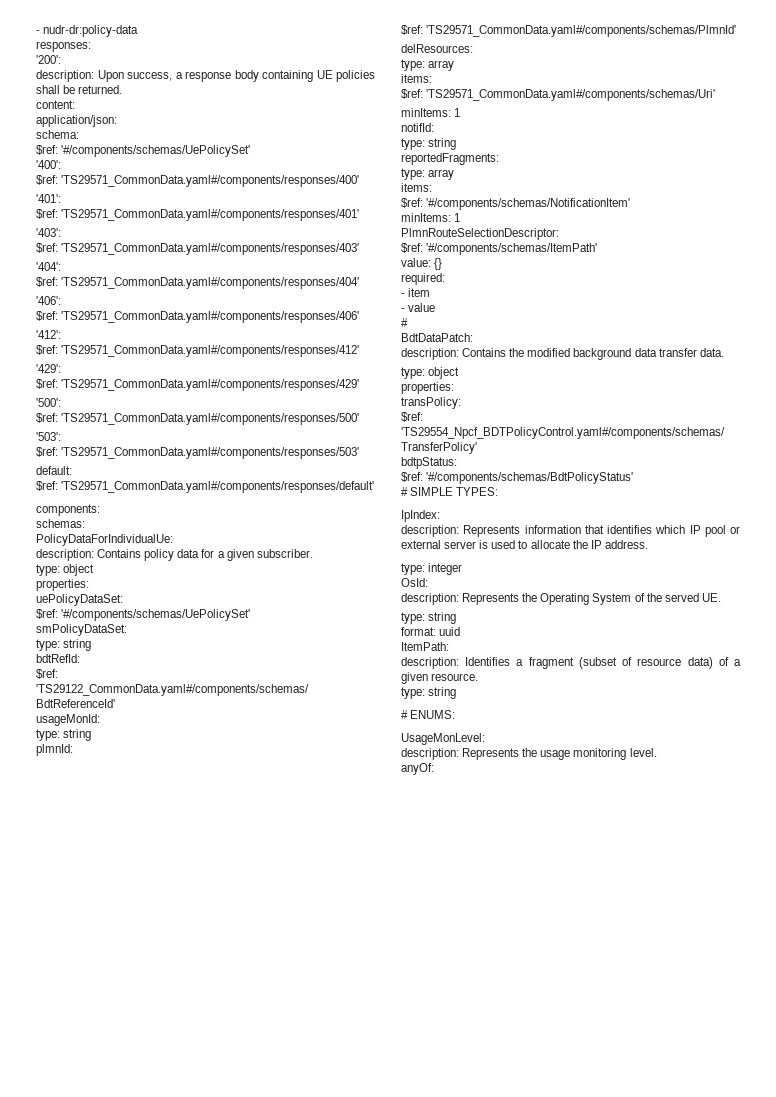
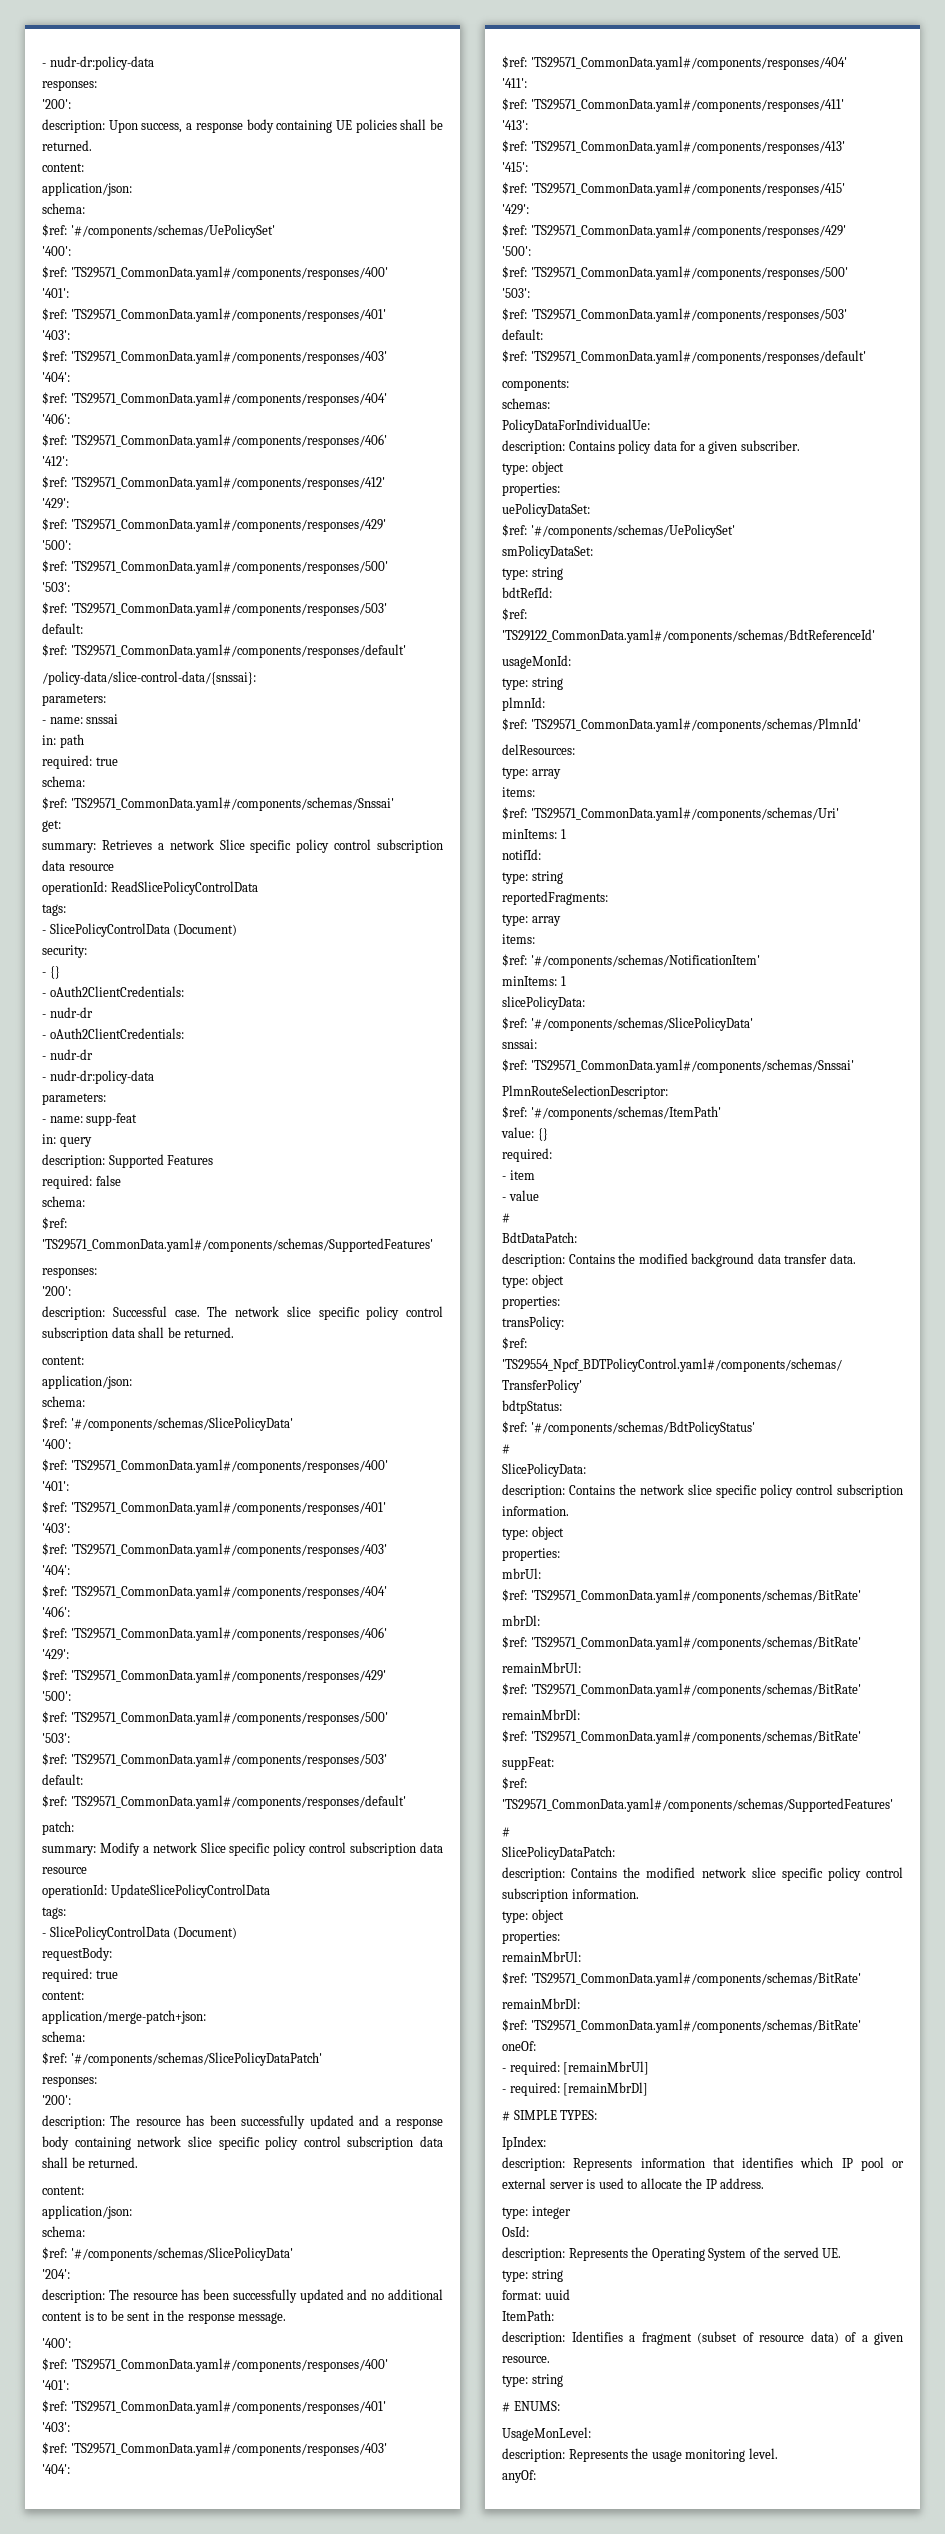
(375, 487) none -> [42,671,256,685] [42,694,106,706] [42,714,119,724] [42,734,84,748] [42,755,118,769] [42,776,85,787] [42,797,394,811] [42,820,61,832] [42,839,443,853] [42,860,114,871] [42,881,258,895] [42,904,66,916] [42,923,238,937] [42,945,87,958] [42,966,60,979] [42,986,184,997] [42,1007,93,1018] [42,1028,184,1039] [42,1049,93,1060] [42,1070,154,1084] [42,1093,106,1105] [42,1113,138,1126] [42,1134,92,1147] [42,1154,214,1168] [42,1175,121,1189] [42,1196,85,1207] [42,1217,67,1230] [42,1238,433,1252] [42,1267,97,1278] [42,1286,71,1296] [42,1306,443,1320] [42,1327,235,1341] [42,1356,84,1365] [42,1375,132,1389] [42,1396,85,1407] [42,1417,293,1431] [42,1439,71,1449] [42,1459,388,1473] [42,1481,69,1491] [42,1501,386,1515] [42,1523,70,1533] [42,1543,387,1557] [42,1565,70,1575] [42,1585,387,1599] [42,1606,70,1617] [42,1627,387,1641] [42,1649,69,1660] [42,1669,386,1683] [42,1691,71,1701] [42,1711,388,1725] [42,1733,70,1743] [42,1753,387,1767] [42,1774,83,1785] [42,1795,406,1809] [42,1821,74,1835] [42,1842,444,1856] [42,1867,87,1874] [42,1884,270,1898] [42,1907,66,1919] [42,1926,238,1940] [42,1947,112,1961] [42,1968,118,1982] [42,1991,84,2000] [42,2010,206,2024] [42,2031,85,2042] [42,2052,322,2066] [42,2076,97,2087] [42,2095,71,2105] [42,2115,443,2129] [42,2136,443,2150] [42,2157,139,2168] [42,2186,84,2195] [42,2205,132,2219] [42,2226,85,2237] [42,2247,293,2261] [42,2269,70,2279] [42,2289,443,2303] [42,2310,287,2324] [42,2338,71,2348] [42,2358,388,2372] [42,2380,69,2390] [42,2400,386,2414] [42,2422,70,2432] [42,2442,387,2456] [42,2464,70,2474] [502,56,847,70] [502,78,527,88] [502,98,844,112] [502,120,528,130] [502,140,845,154] [502,162,528,172] [502,182,845,196] [502,204,529,215] [502,224,846,238] [502,246,531,256] [502,266,848,280] [502,288,530,298] [502,308,847,322] [502,329,543,340] [502,350,866,364] // /policy-data/slice-control-data/{snssai}: // parameters: // - name: snssai // in: path // required: true // schema: // $ref: 'TS29571_CommonData.yaml#/components/schemas/Snssai' // get: // summary: Retrieves a network Slice specific policy control subscription data resource // operationId: ReadSlicePolicyControlData // tags: // - SlicePolicyControlData (Document) // security: // - {} // - oAuth2ClientCredentials: // - nudr-dr // - oAuth2ClientCredentials: // - nudr-dr // - nudr-dr:policy-data // parameters: // - name: supp-feat // in: query // description: Supported Features // required: false // schema: // $ref: 'TS29571_CommonData.yaml#/components/schemas/SupportedFeatures' // responses: // '200': // description: Successful case. The network slice specific policy control subscription data shall be returned. // content: // application/json: // schema: // $ref: '#/components/schemas/SlicePolicyData' // '400': // $ref: 'TS29571_CommonData.yaml#/components/responses/400' // '401': // $ref: 'TS29571_CommonData.yaml#/components/responses/401' // '403': // $ref: 'TS29571_CommonData.yaml#/components/responses/403' // '404': // $ref: 'TS29571_CommonData.yaml#/components/responses/404' // '406': // $ref: 'TS29571_CommonData.yaml#/components/responses/406' // '429': // $ref: 'TS29571_CommonData.yaml#/components/responses/429' // '500': // $ref: 'TS29571_CommonData.yaml#/components/responses/500' // '503': // $ref: 'TS29571_CommonData.yaml#/components/responses/503' // default: // $ref: 'TS29571_CommonData.yaml#/components/responses/default' // patch: // summary: Modify a network Slice specific policy control subscription data resource // operationId: UpdateSlicePolicyControlData // tags: // - SlicePolicyControlData (Document) // requestBody: // required: true // content: // application/merge-patch+json: // schema: // $ref: '#/components/schemas/SlicePolicyDataPatch' // responses: // '200': // description: The resource has been successfully updated and a response body containing network slice specific policy control subscription data shall be returned. // content: // application/json: // schema: // $ref: '#/components/schemas/SlicePolicyData' // '204': // description: The resource has been successfully updated and no additional content is to be sent in the response message. // '400': // $ref: 'TS29571_CommonData.yaml#/components/responses/400' // '401': // $ref: 'TS29571_CommonData.yaml#/components/responses/401' // '403': // $ref: 'TS29571_CommonData.yaml#/components/responses/403' // '404': // $ref: 'TS29571_CommonData.yaml#/components/responses/404' // '411': // $ref: 'TS29571_CommonData.yaml#/components/responses/411' // '413': // $ref: 'TS29571_CommonData.yaml#/components/responses/413' // '415': // $ref: 'TS29571_CommonData.yaml#/components/responses/415' // '429': // $ref: 'TS29571_CommonData.yaml#/components/responses/429' // '500': // $ref: 'TS29571_CommonData.yaml#/components/responses/500' // '503': // $ref: 'TS29571_CommonData.yaml#/components/responses/503' // default: // $ref: 'TS29571_CommonData.yaml#/components/responses/default'
(461, 217) none -> [502,996,585,1010] [502,1017,753,1031] [502,1039,537,1049] [502,1059,854,1073] // slicePolicyData: // $ref: '#/components/schemas/SlicePolicyData' // snssai: // $ref: 'TS29571_CommonData.yaml#/components/schemas/Snssai'
(408, 491) none -> [502,1463,586,1477] [502,1484,903,1498] [502,1506,569,1516] [502,1526,564,1540] [502,1548,560,1561] [502,1568,541,1579] [502,1589,861,1603] [502,1615,540,1626] [502,1636,861,1650] [502,1662,581,1673] [502,1683,861,1697] [502,1709,580,1720] [502,1730,861,1744] [502,1757,554,1770] [502,1777,527,1790] [502,1798,893,1812] [502,1827,510,1837] [502,1846,615,1860] [502,1867,903,1881] [502,1888,639,1902] [502,1909,564,1923] [502,1931,560,1944] [502,1951,581,1962] [502,1972,861,1986] [502,1998,580,2009] [502,2019,861,2033] [502,2041,536,2051] [502,2061,650,2075] [502,2082,649,2096] [502,2111,510,2121] // SlicePolicyData: // description: Contains the network slice specific policy control subscription information. // type: object // properties: // mbrUl: // $ref: 'TS29571_CommonData.yaml#/components/schemas/BitRate' // mbrDl: // $ref: 'TS29571_CommonData.yaml#/components/schemas/BitRate' // remainMbrUl: // $ref: 'TS29571_CommonData.yaml#/components/schemas/BitRate' // remainMbrDl: // $ref: 'TS29571_CommonData.yaml#/components/schemas/BitRate' // suppFeat: // $ref: 'TS29571_CommonData.yaml#/components/schemas/SupportedFeatures' // # // SlicePolicyDataPatch: // description: Contains the modified network slice specific policy control subscription information. // type: object // properties: // remainMbrUl: // $ref: 'TS29571_CommonData.yaml#/components/schemas/BitRate' // remainMbrDl: // $ref: 'TS29571_CommonData.yaml#/components/schemas/BitRate' // oneOf: // - required: [remainMbrUl] // - required: [remainMbrDl] // #

